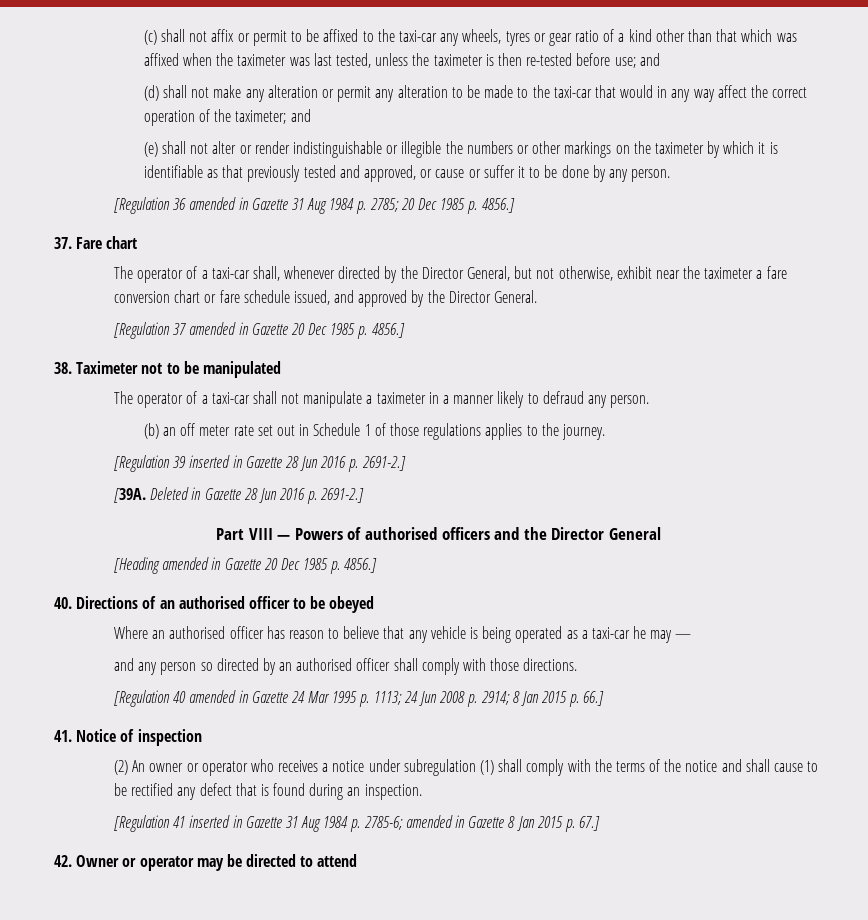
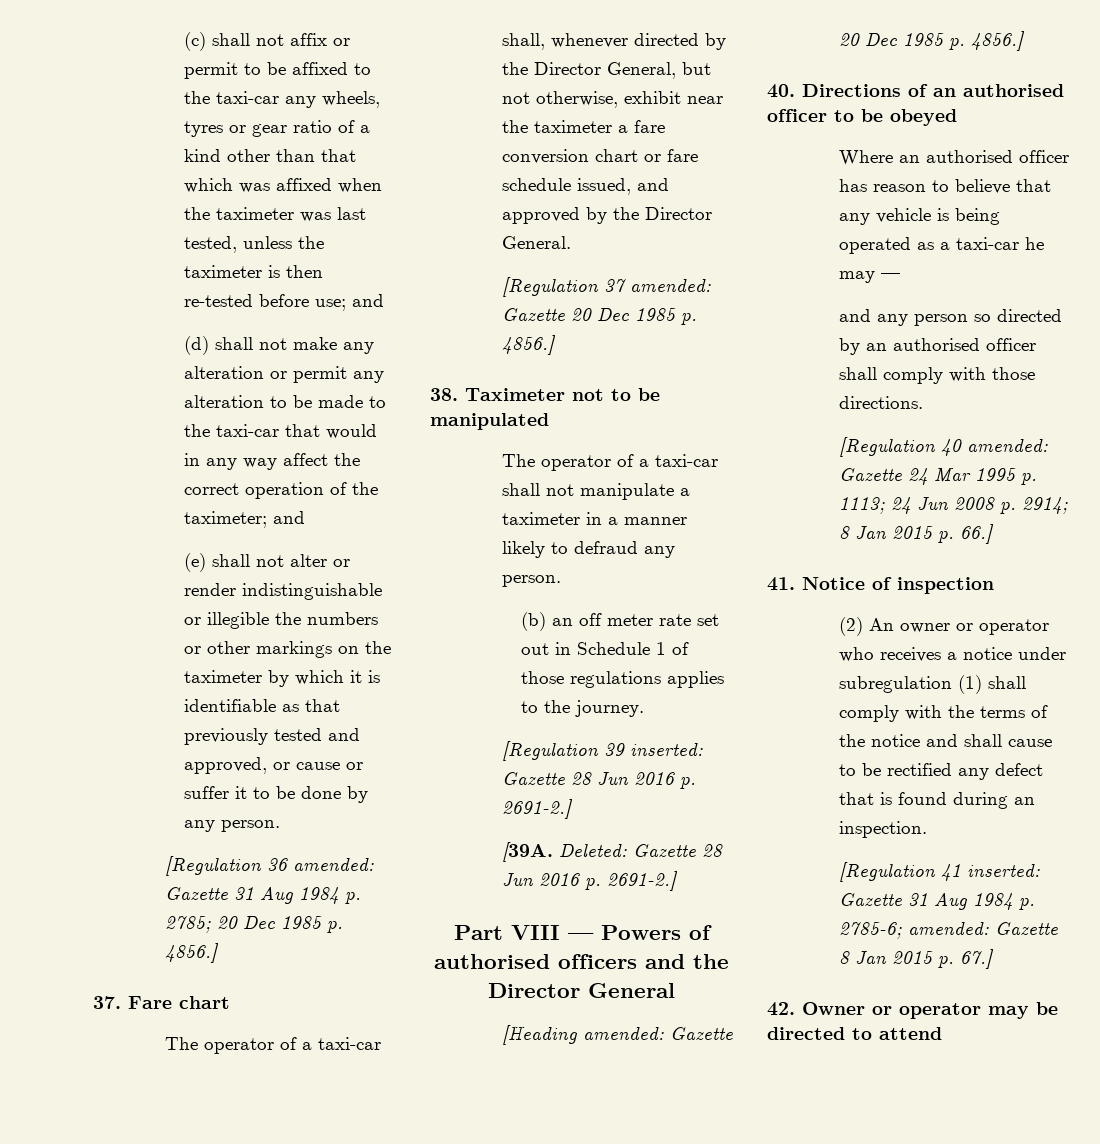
[189,197,249,210] amended in -> [292,858,374,871] amended:
[189,322,249,335] amended in -> [629,279,711,292] amended:
[189,455,243,468] inserted in -> [629,743,703,756] inserted:
[150,487,202,500] Deleted in -> [558,844,627,857] Deleted:
[162,557,222,570] amended in -> [582,1027,664,1040] amended:
[189,690,249,703] amended in -> [966,439,1048,452] amended:
[189,815,243,828] inserted in -> [966,864,1040,877] inserted:
[405,815,465,828] amended in -> [907,922,989,935] amended:

